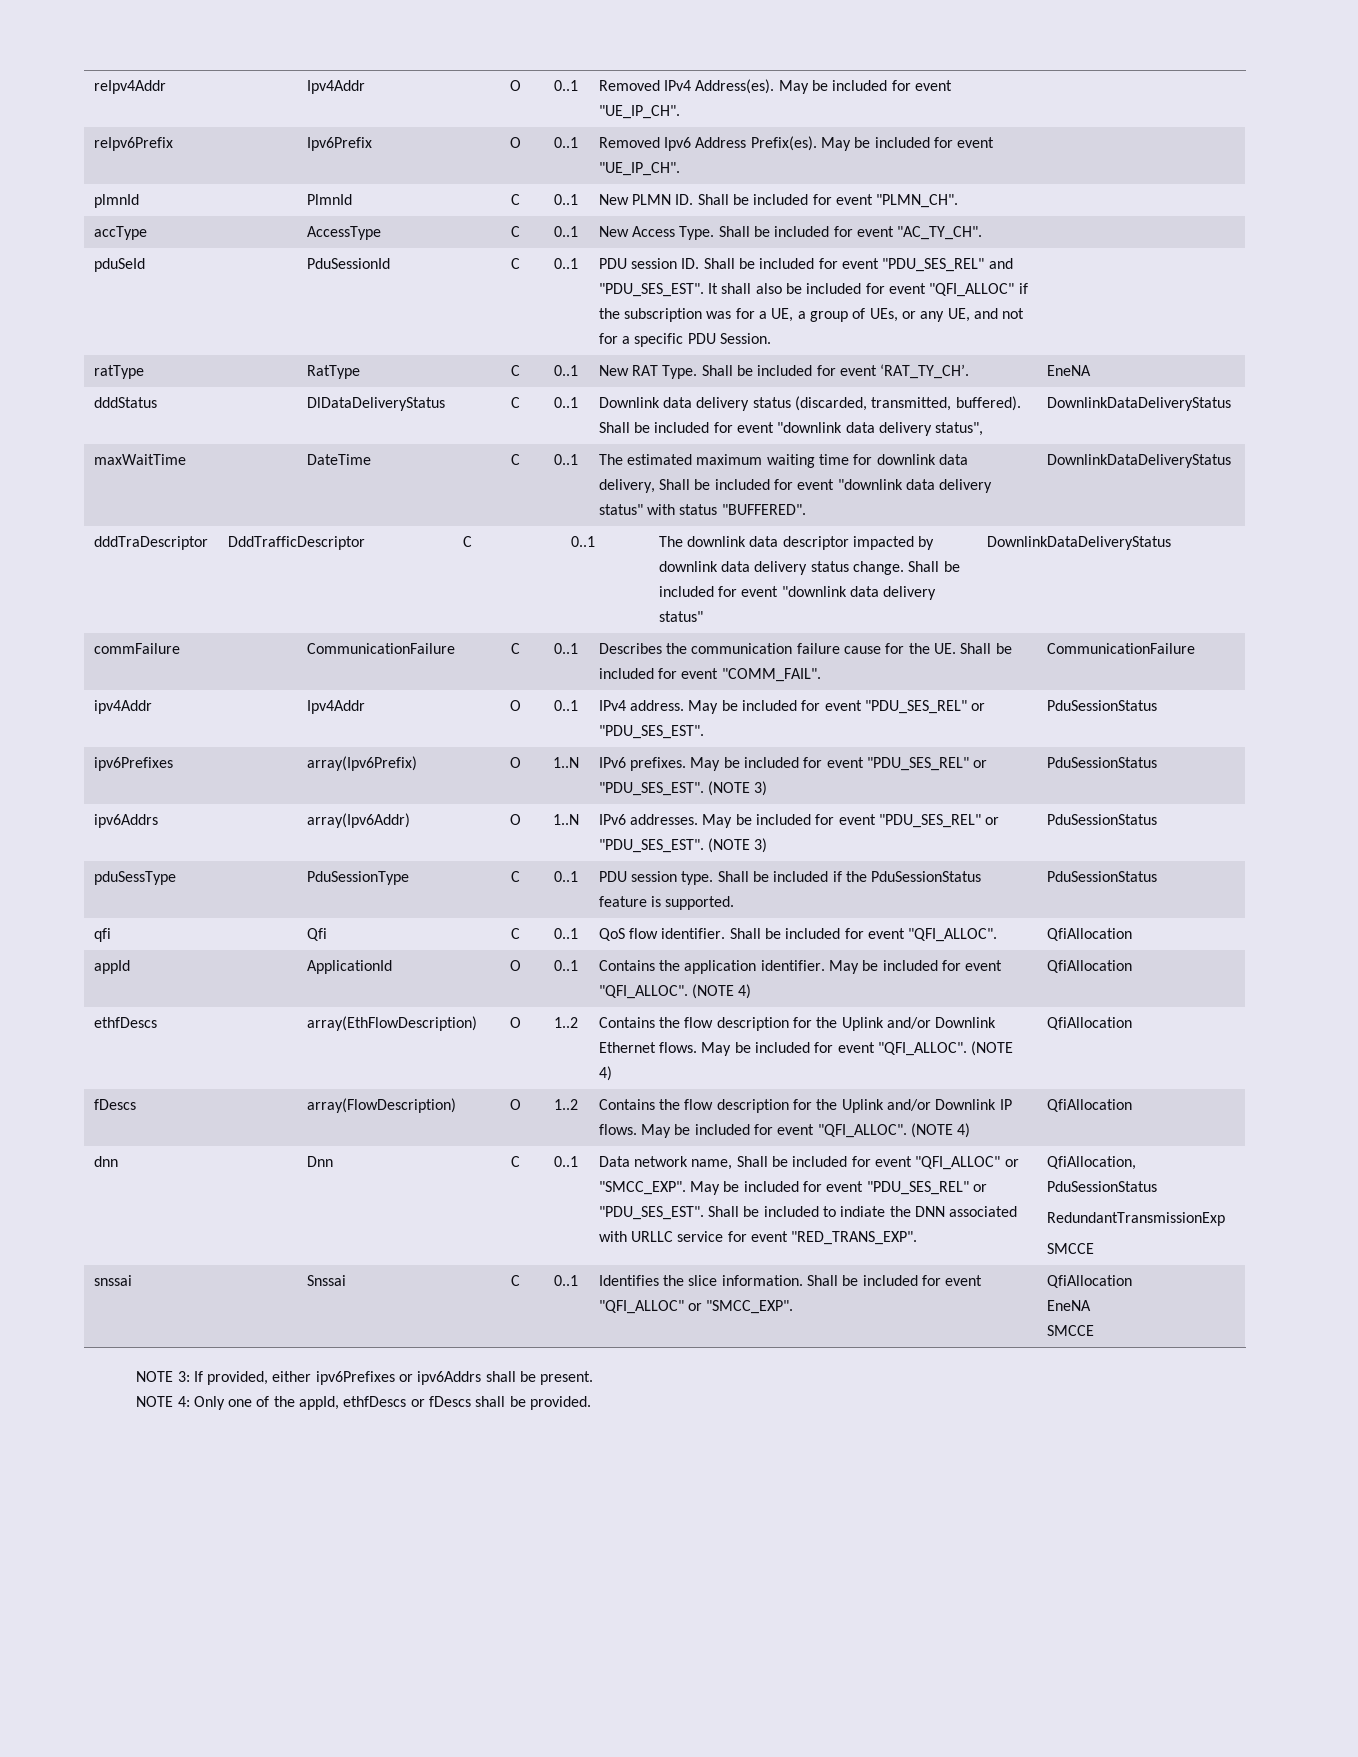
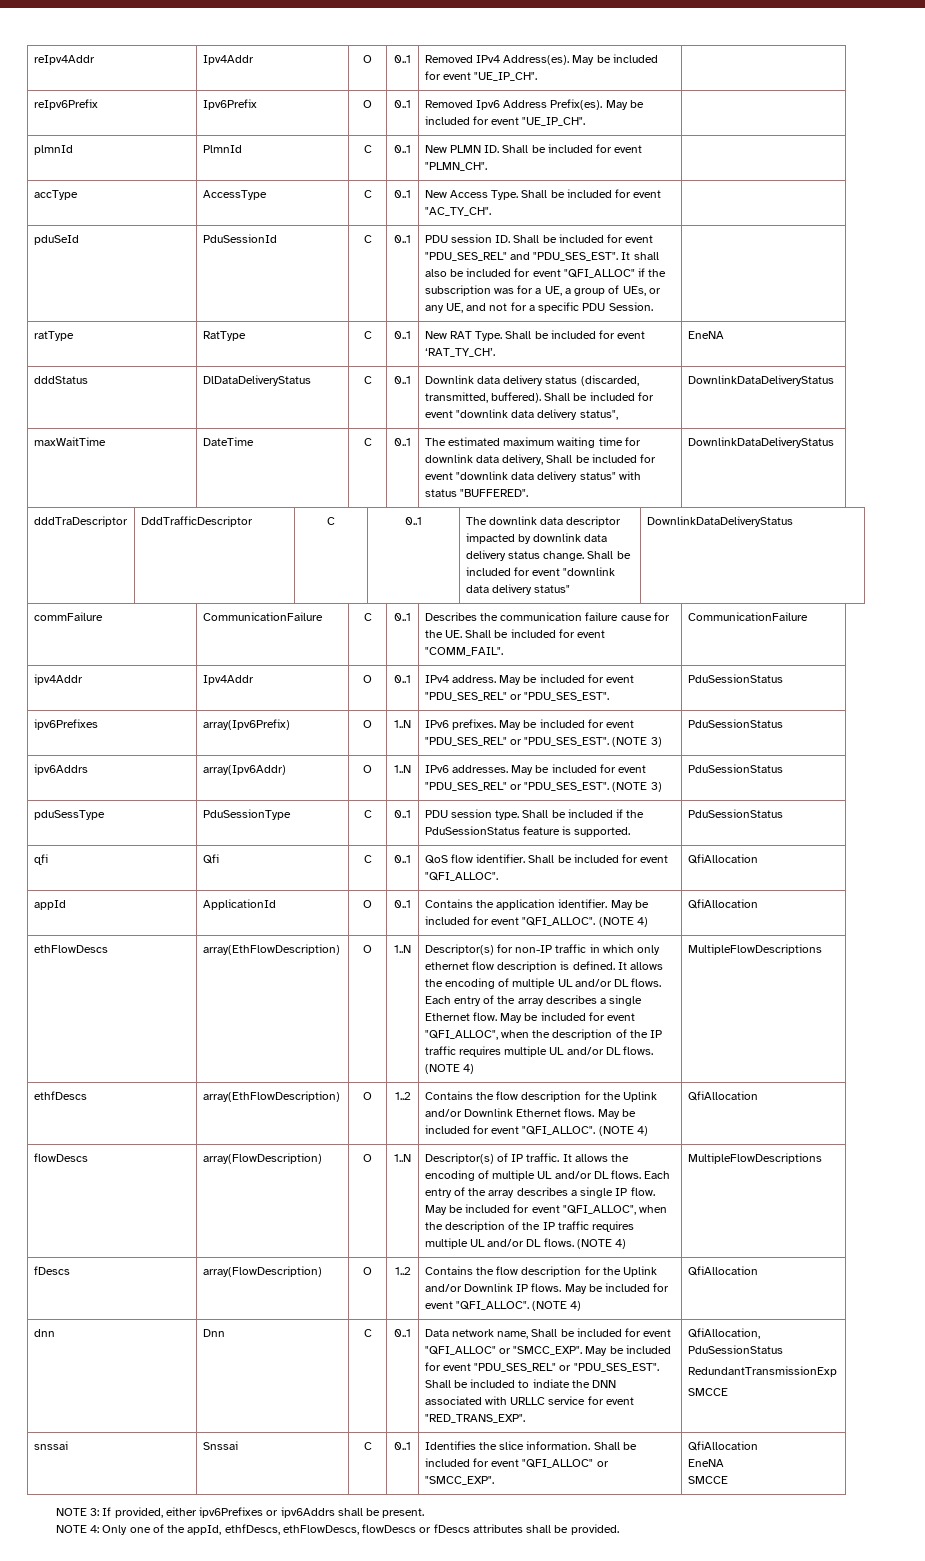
(1132, 966) none -> [33,945,108,953] [202,944,340,955] [363,945,372,953] [394,945,411,953] [424,944,661,955] [424,961,664,972] [424,978,662,989] [424,995,643,1006] [424,1012,636,1023] [424,1029,663,1040] [424,1046,654,1057] [424,1064,474,1074] [687,944,822,955] // ethFlowDescs | array(EthFlowDescription) | O | 1..N | Descriptor(s) for non-IP traffic in which only ethernet flow description is defined. It allows the encoding of multiple UL and/or DL flows. Each entry of the array describes a single Ethernet flow. May be included for event "QFI_ALLOC", when the description of the IP traffic requires multiple UL and/or DL flows. (NOTE 4) | MultipleFlowDescriptions
(1132, 1023) none -> [33,1153,88,1162] [202,1153,322,1164] [363,1154,372,1162] [394,1154,411,1162] [424,1153,630,1164] [424,1170,671,1181] [424,1187,655,1198] [424,1204,668,1215] [424,1221,635,1232] [424,1238,627,1249] [687,1153,822,1164] // flowDescs | array(FlowDescription) | O | 1..N | Descriptor(s) of IP traffic. It allows the encoding of multiple UL and/or DL flows. Each entry of the array describes a single IP flow. May be included for event "QFI_ALLOC", when the description of the IP traffic requires multiple UL and/or DL flows. (NOTE 4) | MultipleFlowDescriptions
[343,1396,407,1407] ethfDescs -> [224,1524,417,1535] ethfDescs, ethFlowDescs, flowDescs
(472, 1401) none -> [472,1524,523,1533] attributes

